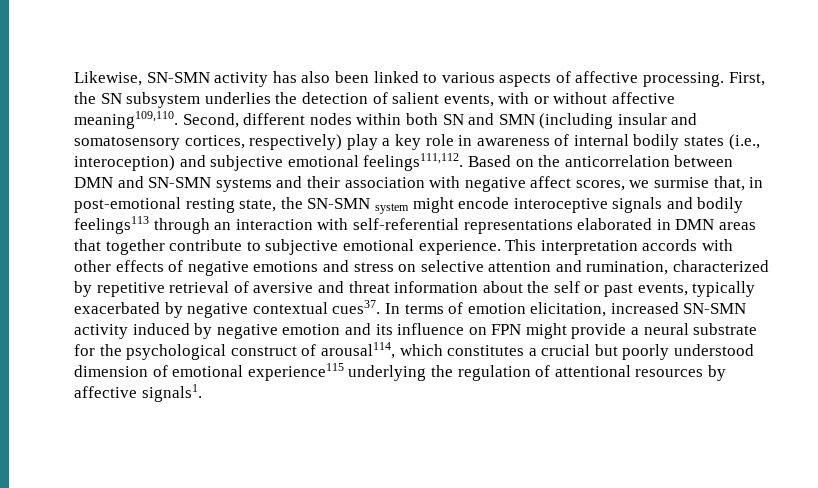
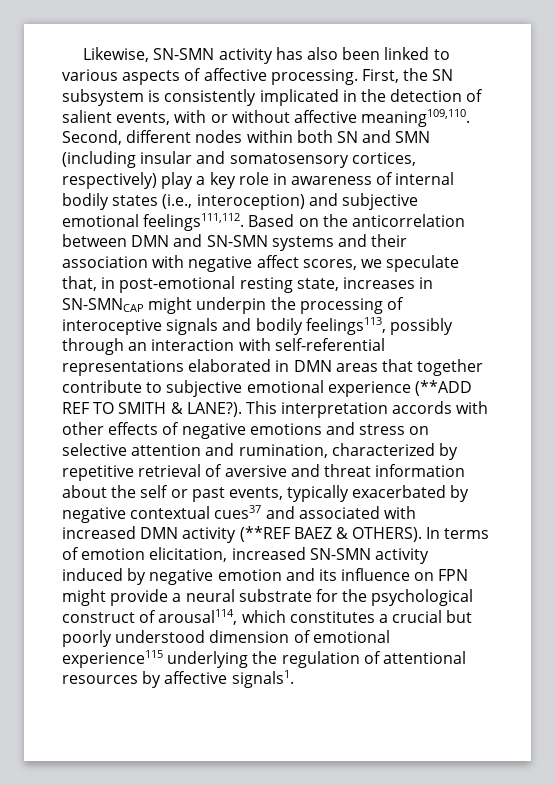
[204,92,271,104] underlies -> [148,89,357,106] is consistently implicated in
[654,177,710,188] surmise -> [386,255,460,272] speculate
[280,197,510,214] the SN-SMN system might encode -> [342,277,434,289] [62,297,404,314] increases in SN-SMNCAP might underpin the processing of
[74,216,149,234] feelings113 -> [305,317,453,335] feelings113, possibly
[418,240,501,255] experience. -> [327,380,472,397] [62,402,242,417] experience (**ADD REF TO SMITH & LANE?).
[332,300,381,314] cues37. -> [214,505,416,519] [62,526,423,543] cues37 and associated with increased DMN activity (**REF BAEZ & OTHERS).

